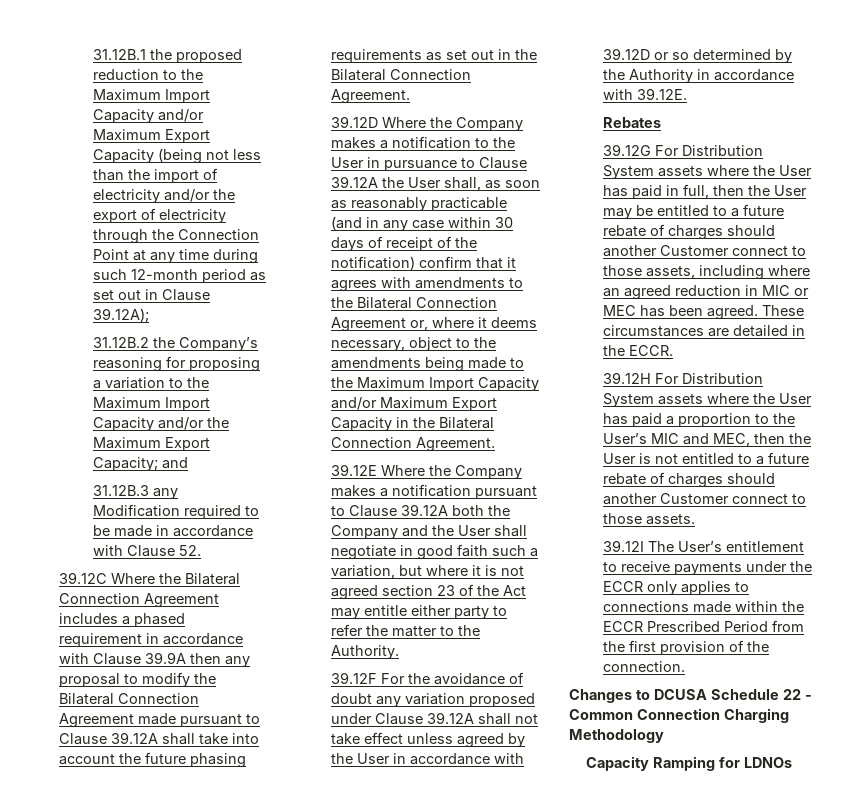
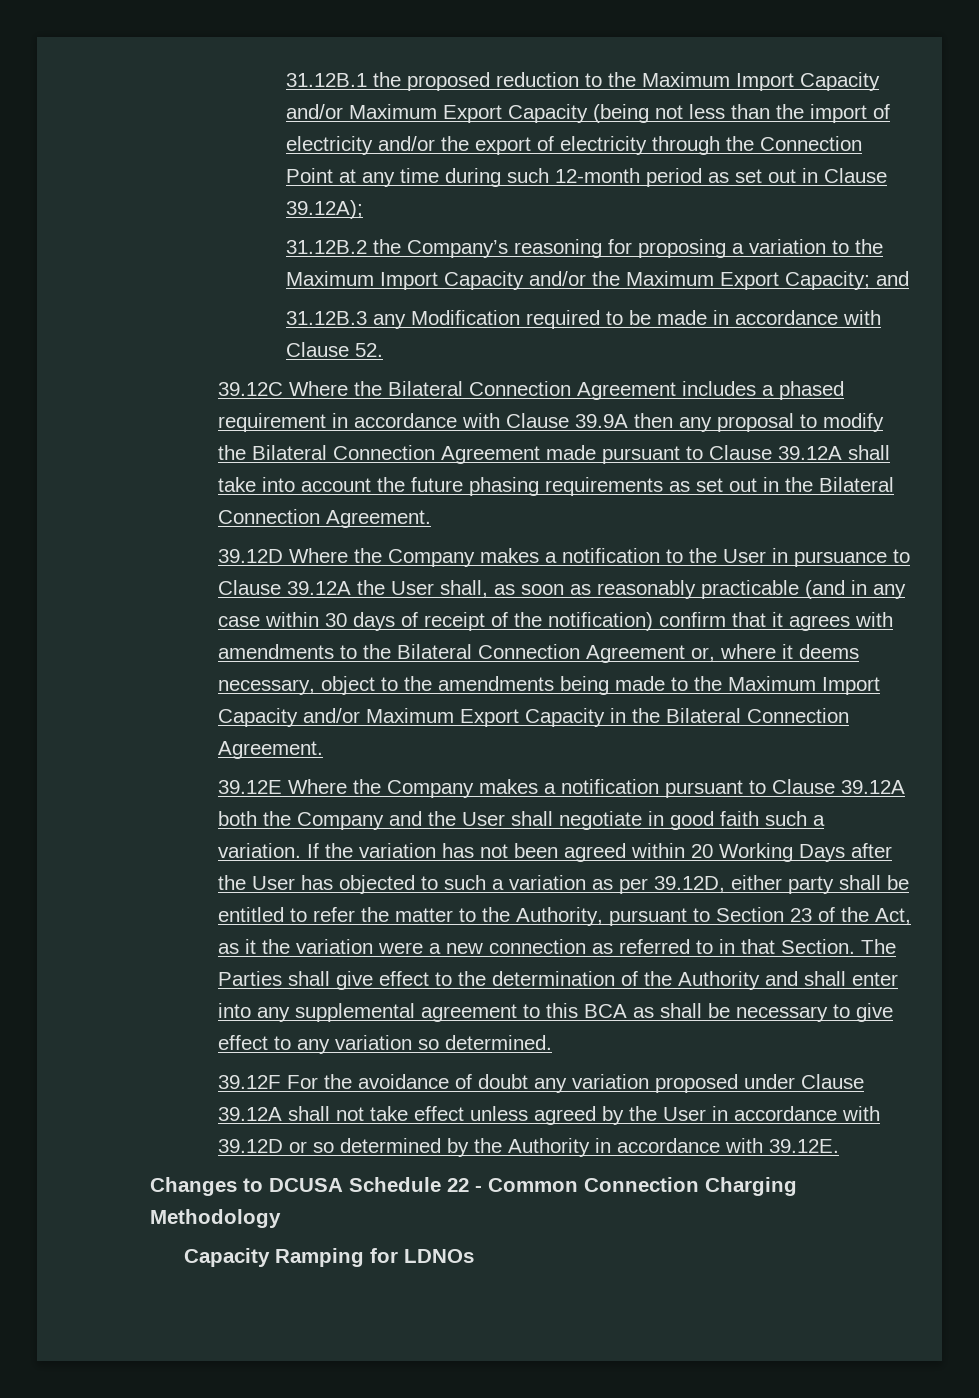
[331,565,525,579] [331,584,527,600] [331,605,490,619] variation, but where it is not agreed section 23 of the Act may entitle either party -> [218,843,893,862] [218,875,910,894] [218,907,285,922] variation. If the variation has not been agreed within 20 Working Days after the User has objected to such a variation as per 39.12D, either party shall be entitled
[331,645,400,659] Authority. -> [516,907,912,926] [218,939,897,954] [218,971,899,990] [218,1003,894,1022] [218,1035,553,1054] Authority, pursuant to Section 23 of the Act, as it the variation were a new connection as referred to in that Section. The Parties shall give effect to the determination of the Authority and shall enter into any supplemental agreement to this BCA as shall be necessary to give effect to any variation so determined.
[603,117,662,128] [603,144,764,156] [603,165,813,179] [603,184,808,199] [603,204,785,219] [603,224,776,240] [603,245,807,257] [603,265,811,280] [603,285,810,300] [603,305,805,320] [603,325,806,337] [603,345,674,356] [603,372,764,384] [603,393,813,407] [603,413,796,427] [603,433,812,447] [603,452,810,465] [603,472,776,488] [603,493,807,505] [603,513,696,525] [603,540,805,552] [603,561,813,575] [603,581,750,595] [603,601,805,613] [603,620,805,632] [603,640,770,655] [603,661,686,672] // Rebates // 39.12G For Distribution System assets where the User has paid in full, then the User may be entitled to a future rebate of charges should another Customer connect to those assets, including where an agreed reduction in MIC or MEC has been agreed. These circumstances are detailed in the ECCR. // 39.12H For Distribution System assets where the User has paid a proportion to the User’s MIC and MEC, then the User is not entitled to a future rebate of charges should another Customer connect to those assets. // 39.12I The User’s entitlement to receive payments under the ECCR only applies to connections made within the ECCR Prescribed Period from the first provision of the connection. -> (840, 1146) none

